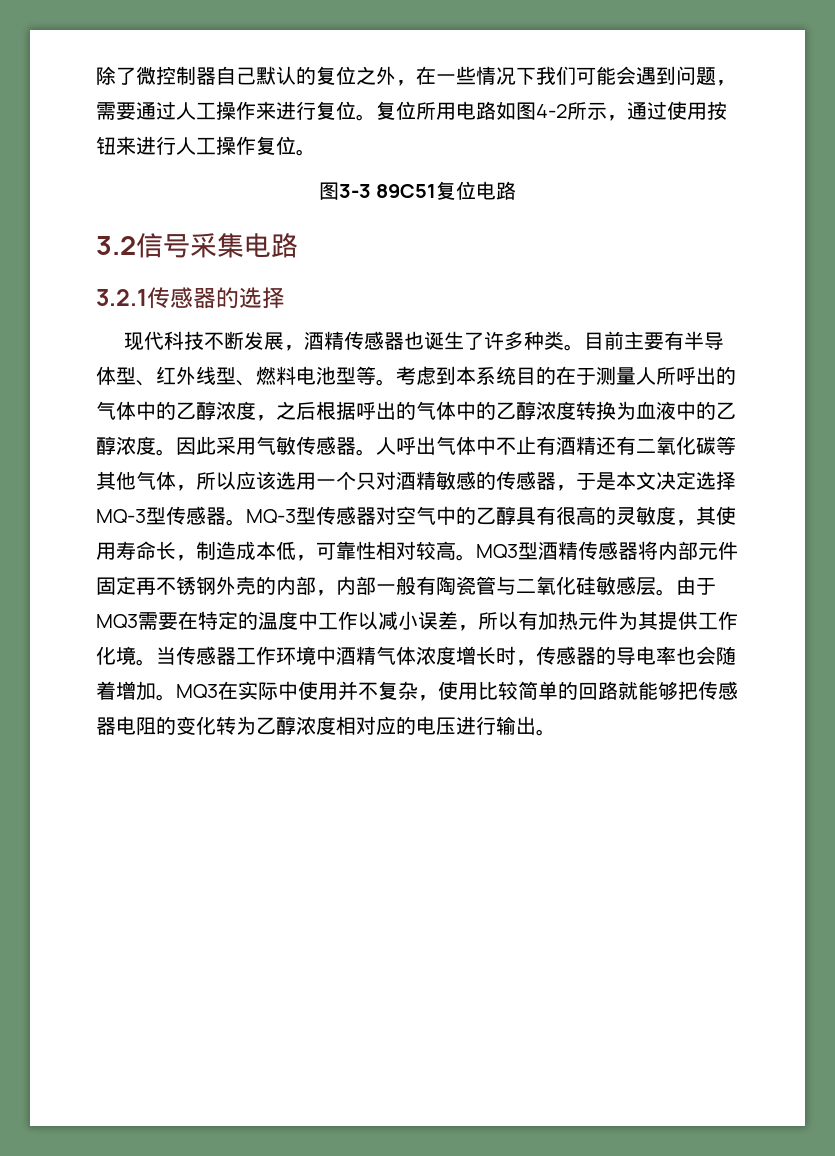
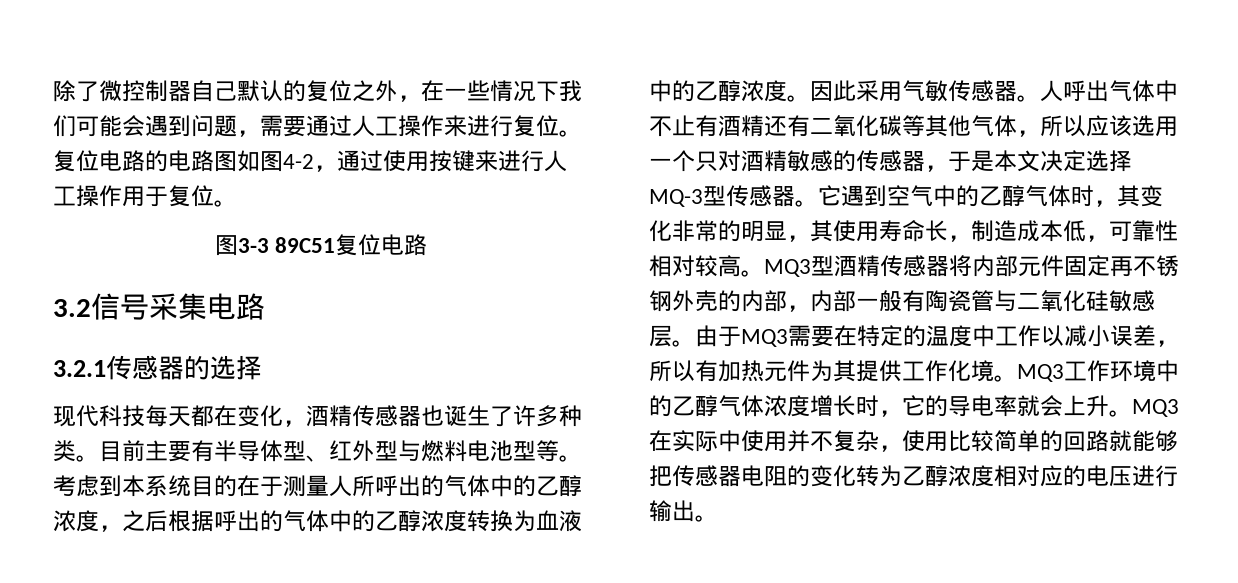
[416,101,496,120] 所用电路 -> [99,150,237,172] 电路的电路图
[567,102,607,120] 所示 -> (314, 161) none
[96,136,116,155] 钮 -> [452,150,475,172] 键
(256, 145) none -> [122,186,168,207] 用于
[203,331,284,350] 不断发展 -> [145,405,283,427] 每天都在变化
[196,366,256,386] 线型、 -> [375,440,421,461] 型与
[246,506,676,525] MQ-3型传感器对空气中的乙醇具有很高的灵敏度 -> [818,185,1163,207] [649,220,787,242] 它遇到空气中的乙醇气体时，其变化非常的明显
[156,646,236,665] 当传感器 -> [1017,364,1064,382] MQ3
[336,646,376,665] 酒精 -> [649,395,718,417] 的乙醇
[536,646,596,665] 传感器 -> [902,395,925,416] 它
[676,646,736,665] [96,681,156,701] 也会随着增加 -> [1017,395,1109,417] 就会上升

